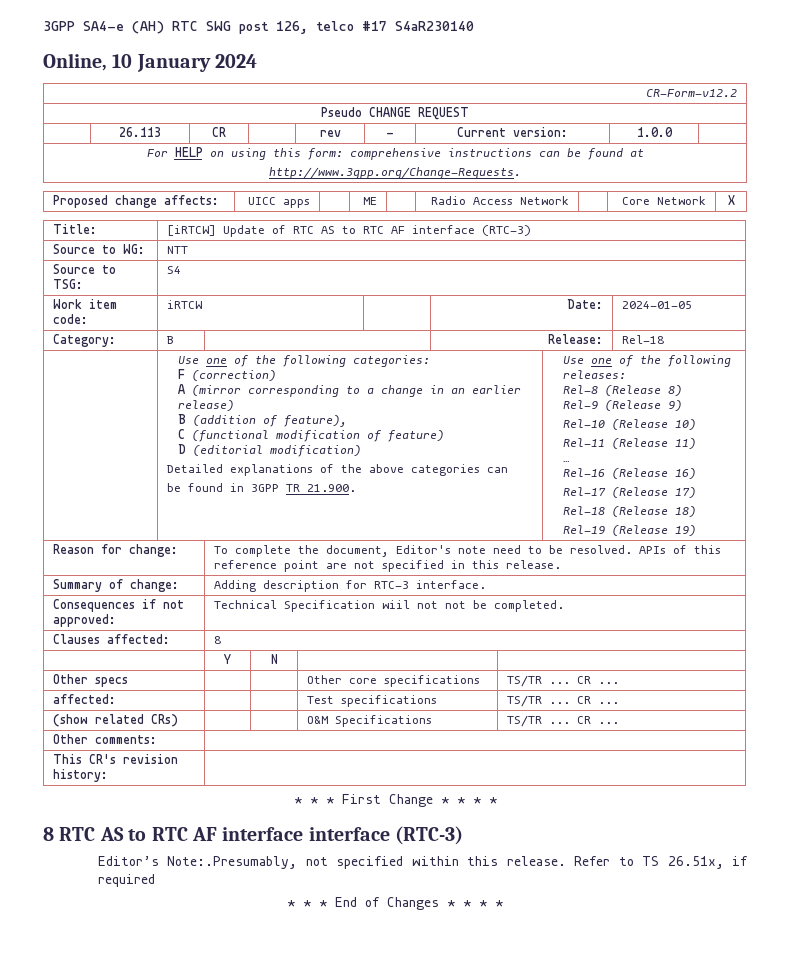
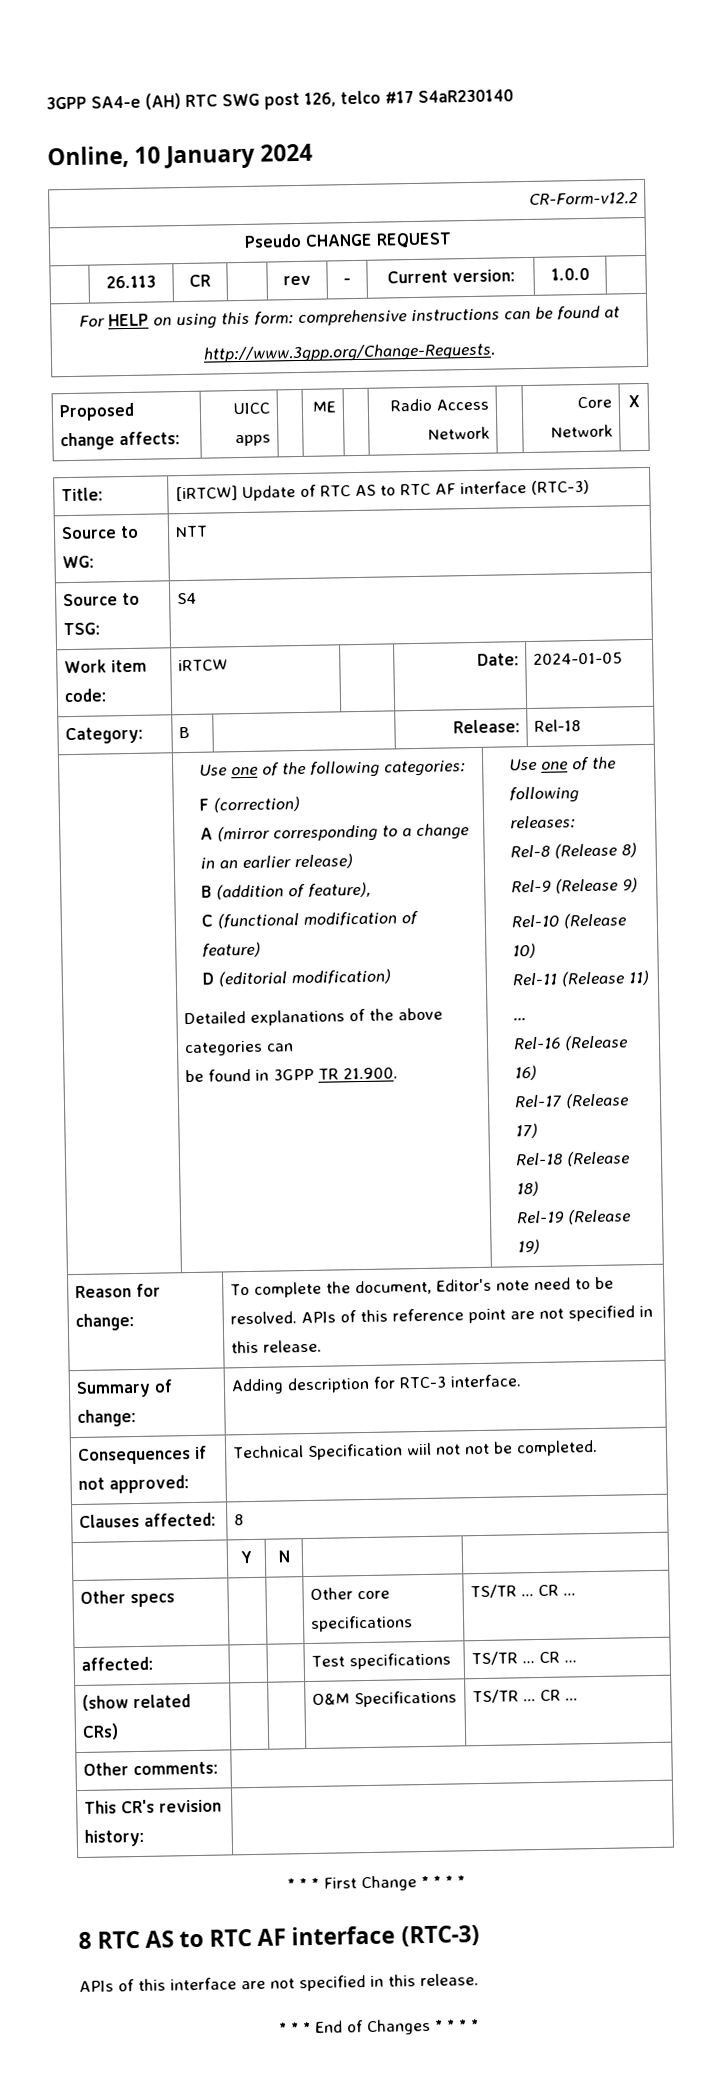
[308,826,464,845] [97,856,749,869] [97,874,155,887] interface (RTC-3) // Editor’s Note:.Presumably, not specified within this release. Refer to TS 26.51x, if required -> [400,1925,480,1947] [79,1973,479,1993] (RTC-3) // APIs of this interface are not specified in this release.

